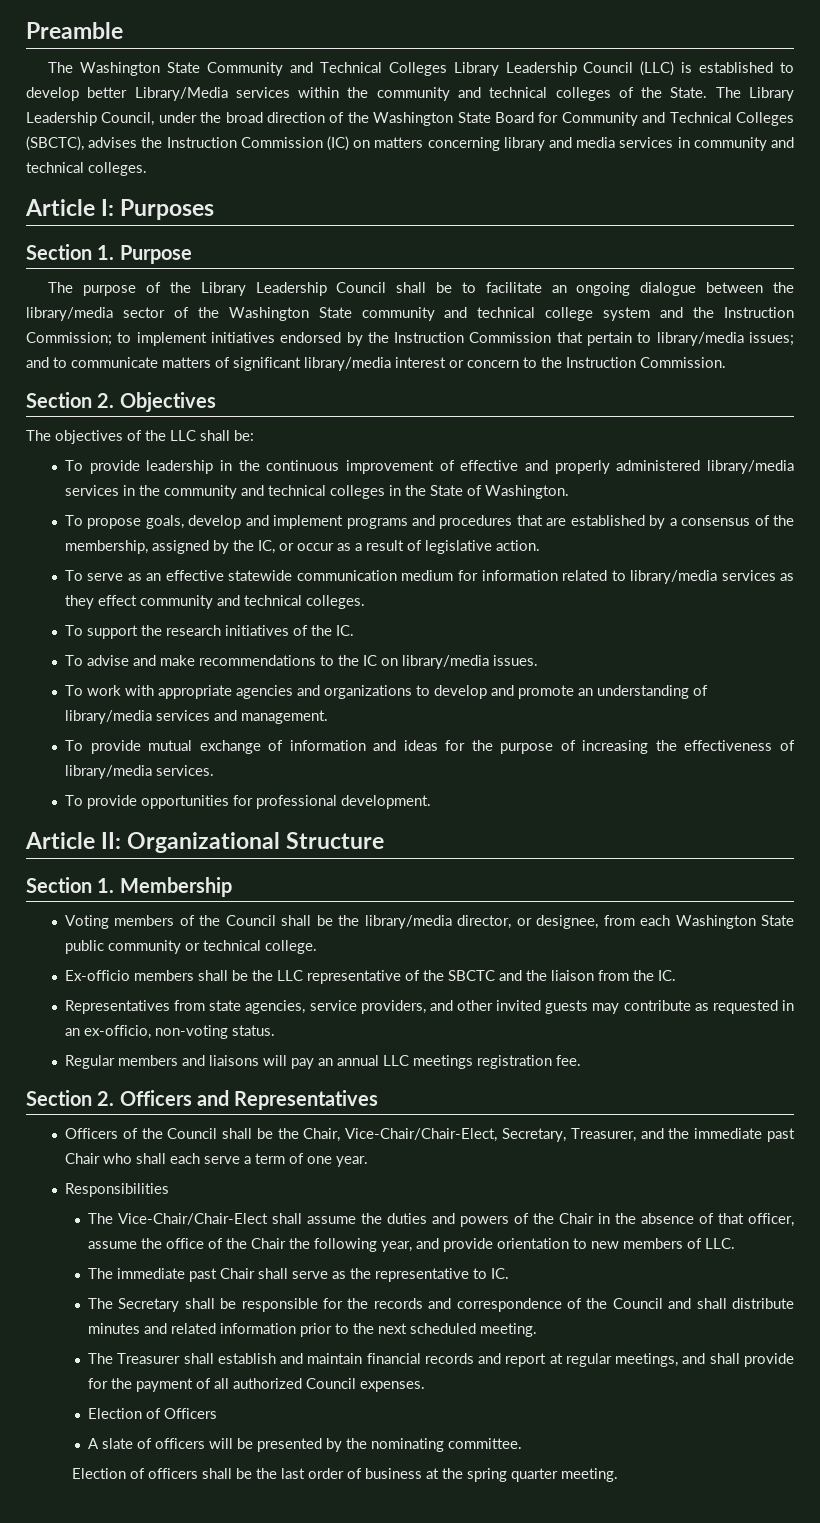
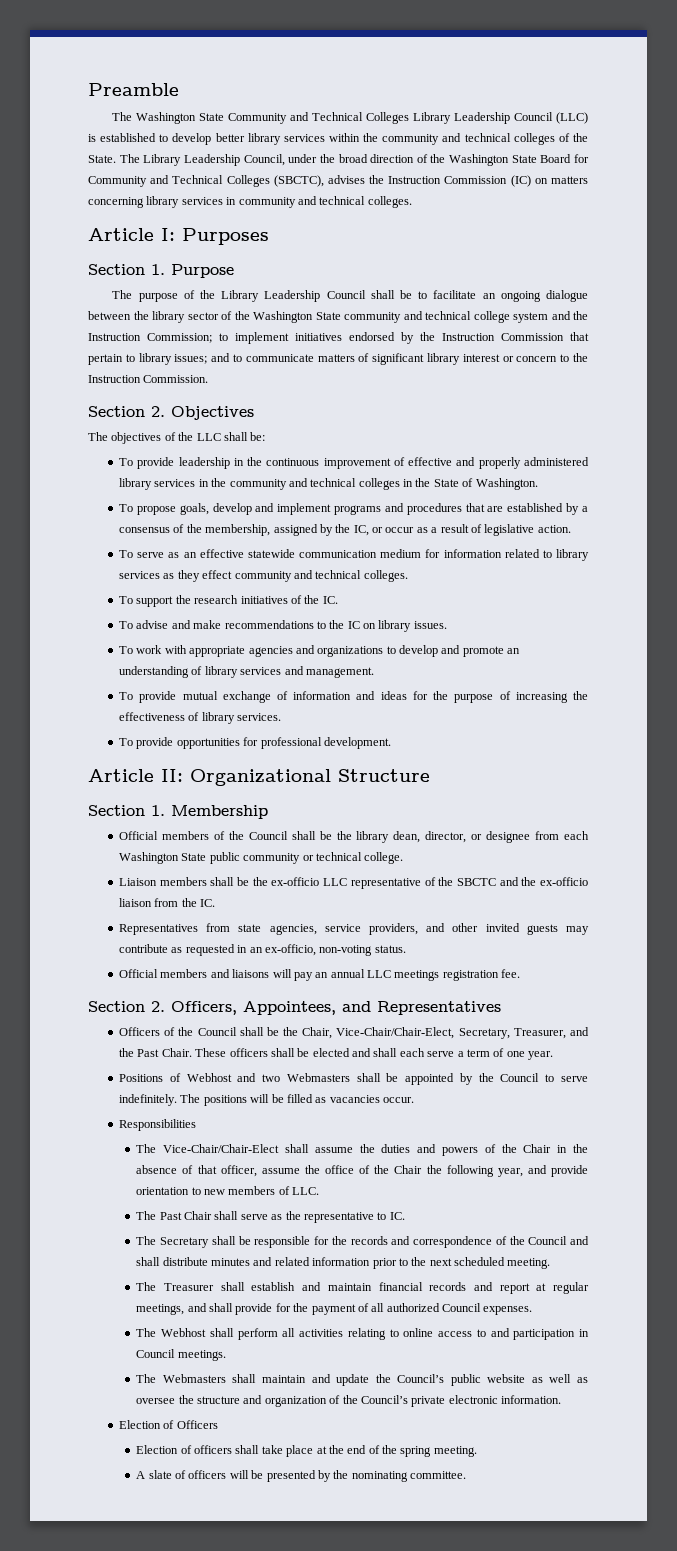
[134,87,228,101] Library/Media -> [247,133,281,145] library
[549,137,616,148] and media -> (180, 202) none
[26,307,113,321] library/media -> [152,311,185,323] library
[656,332,744,346] library/media -> [138,353,172,365] library
[304,357,391,371] library/media -> [427,353,461,365] library
[707,460,795,474] library/media -> [119,478,153,490] library
[629,570,717,584] library/media -> [556,549,589,561] library
[401,655,489,669] library/media -> [378,620,412,632] library
[64,710,152,724] library/media -> [204,666,238,678] library
[64,765,152,779] library/media -> [201,712,235,724] library
[64,915,109,929] Voting -> [119,831,159,840] Official
[364,915,452,929] library/media -> [356,831,421,843] library dean,
[536,915,599,929] designee, -> [486,831,531,843] designee
[64,970,130,981] Ex-officio -> [119,878,158,886] Liaison
(273, 975) none -> [271,877,320,886] ex-officio
(547, 975) none -> [540,877,588,886] ex-officio
[64,1055,115,1069] Regular -> [119,969,159,978] Official
[119,1090,192,1106] Officers -> [171,1001,336,1015] Officers, Appointees,
[694,1128,796,1142] [64,1153,132,1164] immediate past Chair who -> [137,1048,372,1057] Past Chair. These officers shall be elected and
(368, 1161) none -> [119,1073,588,1085] [119,1094,415,1106] // Positions of Webhost and two Webmasters shall be appointed by the Council to serve indefinitely. The positions will be filled as vacancies occur.
[117,1268,218,1282] immediate past -> [159,1212,182,1220] Past
[88,1408,218,1419] Election of Officers -> [136,1328,589,1340] [136,1349,226,1361] [136,1374,588,1386] [136,1395,562,1407] [119,1420,218,1429] [136,1445,477,1457] The Webhost shall perform all activities relating to online access to and participation in Council meetings. // The Webmasters shall maintain and update the Council’s public website as well as oversee the structure and organization of the Council’s private electronic information. // Election of Officers // Election of officers shall take place at the end of the spring meeting.
[72,1468,619,1482] // Election of officers shall be the last order of business at the spring quarter meeting. -> (467, 1475) none

